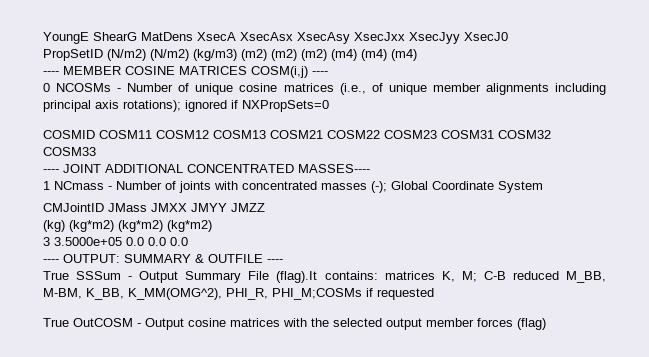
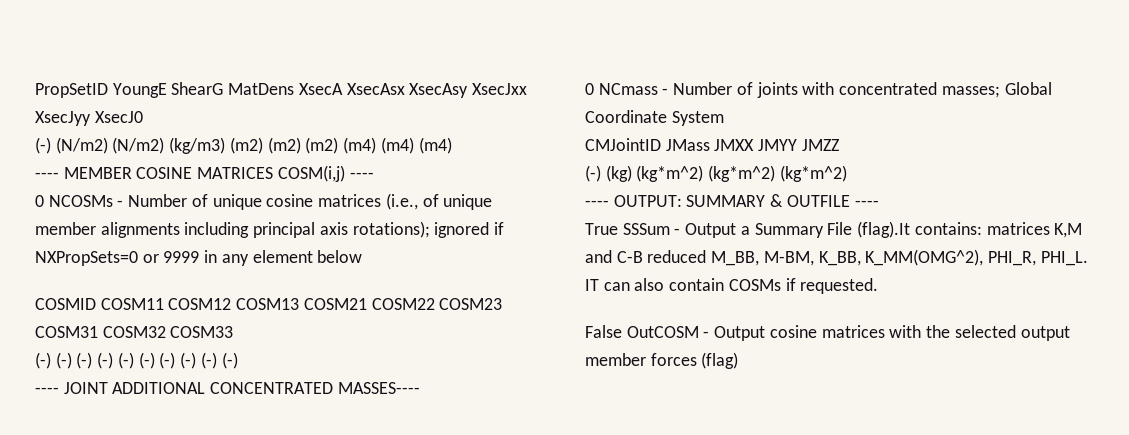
(43, 38) none -> [35,83,108,98] PropSetID
[43,49,103,61] PropSetID -> [35,137,51,154] (-)
(329, 106) none -> [142,250,363,266] or 9999 in any element below
(96, 151) none -> [35,352,238,369] // (-) (-) (-) (-) (-) (-) (-) (-) (-) (-)
[43,181,50,190] 1 -> [585,83,594,95] 0
[321,181,387,193] masses (-); -> [941,86,1000,98] masses;
[43,220,212,232] [43,237,188,246] (kg) (kg*m2) (kg*m2) (kg*m2) // 3 3.5000e+05 0.0 0.0 0.0 -> [585,165,847,182] (-) (kg) (kg*m^2) (kg*m^2) (kg*m^2)
(179, 277) none -> [740,226,750,235] a
[441,271,477,282] K, M; -> [1054,223,1083,238] [585,250,612,263] K,M and
[272,288,434,300] [43,318,69,327] PHI_M;COSMs if requested // True -> [1040,251,1088,266] [585,278,879,294] [585,325,622,338] PHI_L. IT can also contain COSMs if requested. // False

